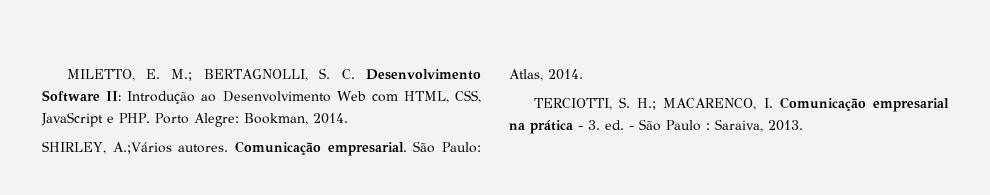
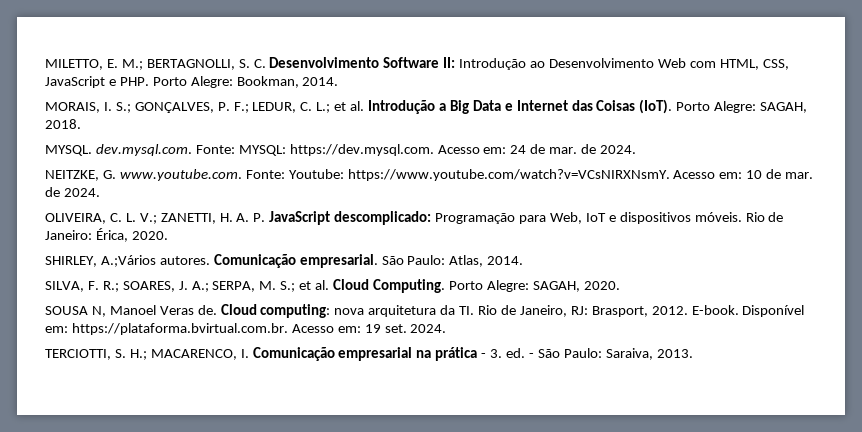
(348, 118) none -> [45,99,808,114] [45,119,81,129] [45,144,637,156] [45,169,814,181] [45,187,100,197] [45,211,784,225] [45,228,168,242] // MORAIS, I. S.; GONÇALVES, P. F.; LEDUR, C. L.; et al. Introdução a Big Data e Internet das Coisas (IoT). Porto Alegre: SAGAH, 2018. // MYSQL. dev.mysql.com. Fonte: MYSQL: https://dev.mysql.com. Acesso em: 24 de mar. de 2024. // NEITZKE, G. www.youtube.com. Fonte: Youtube: https://www.youtube.com/watch?v=VCsNIRXNsmY. Acesso em: 10 de mar. de 2024. // OLIVEIRA, C. L. V.; ZANETTI, H. A. P. JavaScript descomplicado: Programação para Web, IoT e dispositivos móveis. Rio de Janeiro: Érica, 2020.
(583, 74) none -> [45,279,620,293] [45,304,805,318] [45,323,447,335] // SILVA, F. R.; SOARES, J. A.; SERPA, M. S.; et al. Cloud Computing. Porto Alegre: SAGAH, 2020. // SOUSA N, Manoel Veras de. Cloud computing: nova arquitetura da TI. Rio de Janeiro, RJ: Brasport, 2012. E-book. Disponível em: https://plataforma.bvirtual.com.br. Acesso em: 19 set. 2024.
[666,120,710,131] Paulo : -> [563,348,602,358] Paulo:

